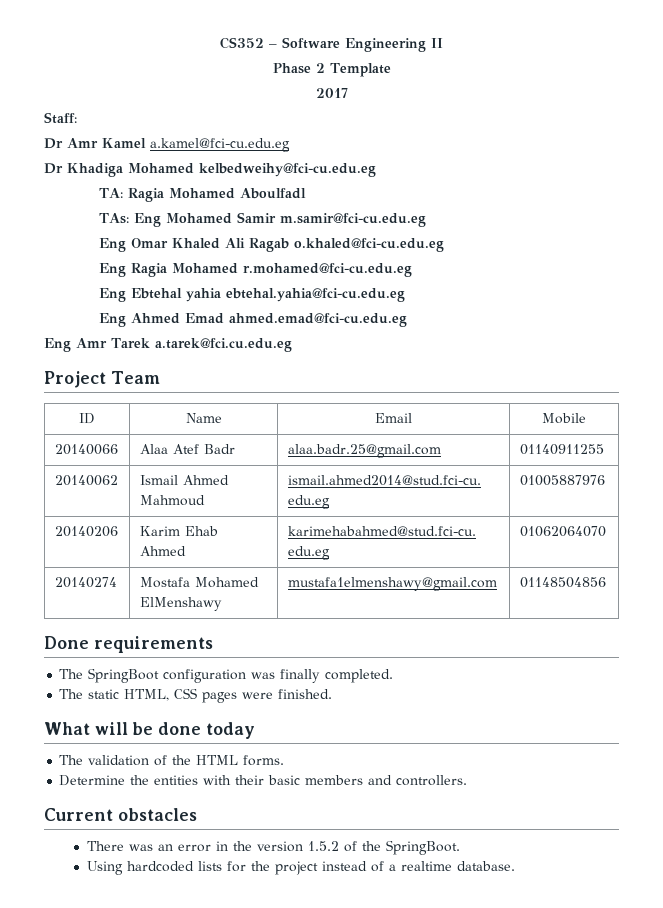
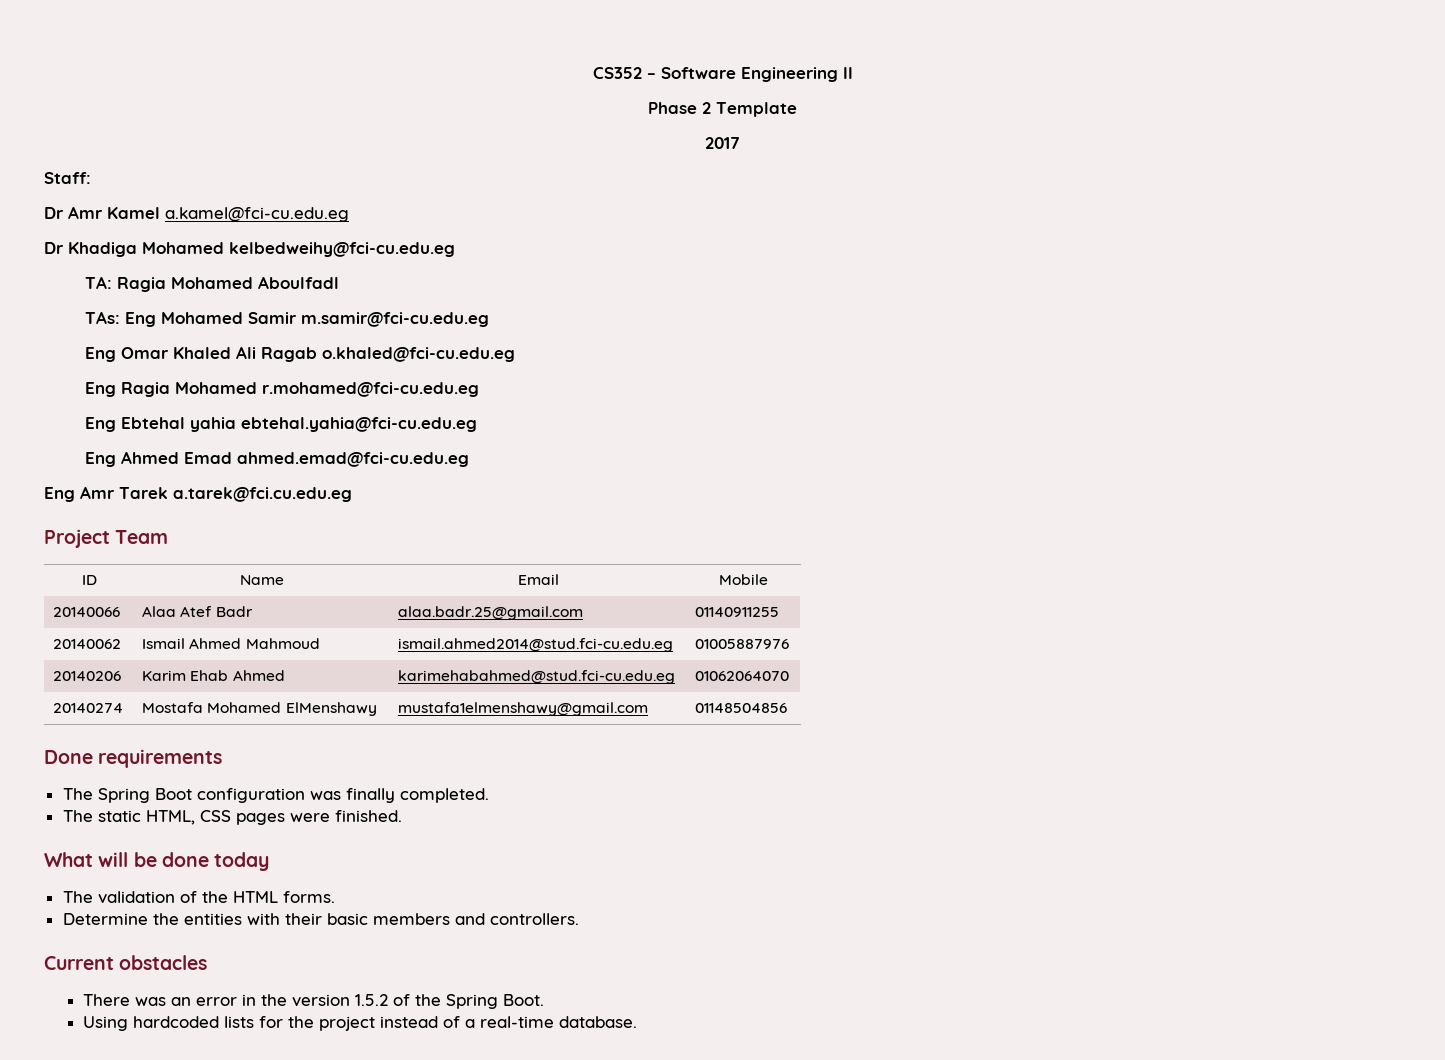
[88,668,160,683] SpringBoot -> [97,788,192,803] Spring Boot
[385,840,460,855] SpringBoot. -> [446,994,545,1009] Spring Boot.
[400,861,452,871] realtime -> [480,1016,555,1028] real-time

